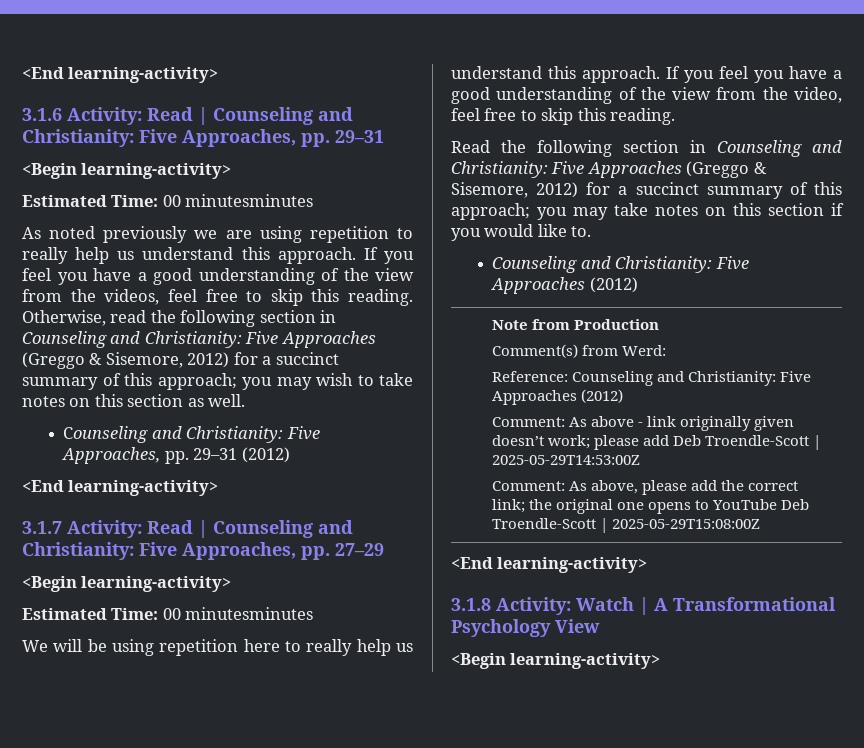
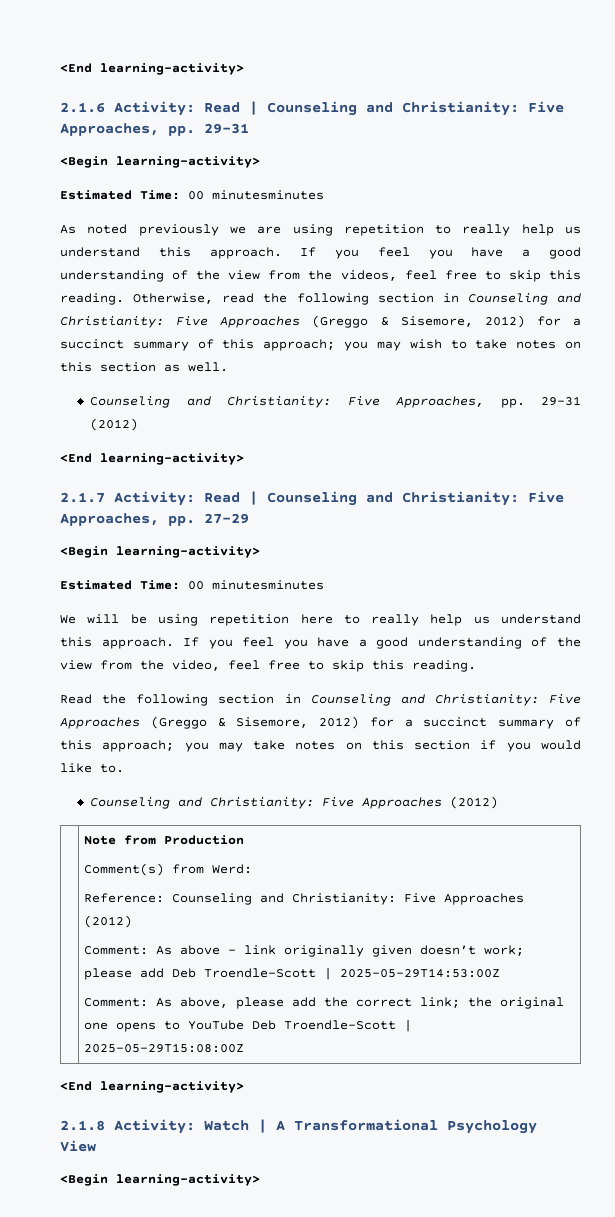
[22,67,219,83] [22,108,62,121] <End learning-activity> // 3.1.6 -> [60,63,244,75] [60,102,105,113] <End learning-activity> // 2.1.6
[22,521,62,534] 3.1.7 -> [60,492,105,503] 2.1.7
[451,598,491,611] 3.1.8 -> [60,1120,105,1131] 2.1.8

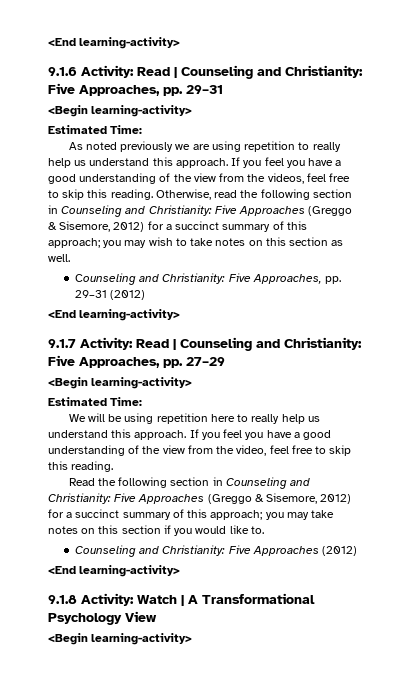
[60,63,244,75] [60,102,105,113] <End learning-activity> // 2.1.6 -> [48,37,181,49] [48,67,77,76] <End learning-activity> // 9.1.6
[188,190,324,200] 00 minutesminutes -> (143, 129) none
[60,492,105,503] 2.1.7 -> [48,339,76,348] 9.1.7
[188,580,324,590] 00 minutesminutes -> (143, 401) none
[83,835,244,845] [83,863,252,876] [83,893,524,905] [83,915,132,928] [83,945,524,957] [83,967,500,980] [83,997,564,1009] [83,1019,412,1032] [83,1043,244,1053] [60,1081,244,1093] [60,1120,105,1131] // | Note from Production // Comment(s) from Werd: // Reference: Counseling and Christianity: Five Approaches (2012) // Comment: As above - link originally given doesn’t work; please add Deb Troendle-Scott | 2025-05-29T14:53:00Z // Comment: As above, please add the correct link; the original one opens to YouTube Deb Troendle-Scott | 2025-05-29T15:08:00Z // <End learning-activity> // 2.1.8 -> [48,565,181,577] [48,595,77,604] // <End learning-activity> // 9.1.8

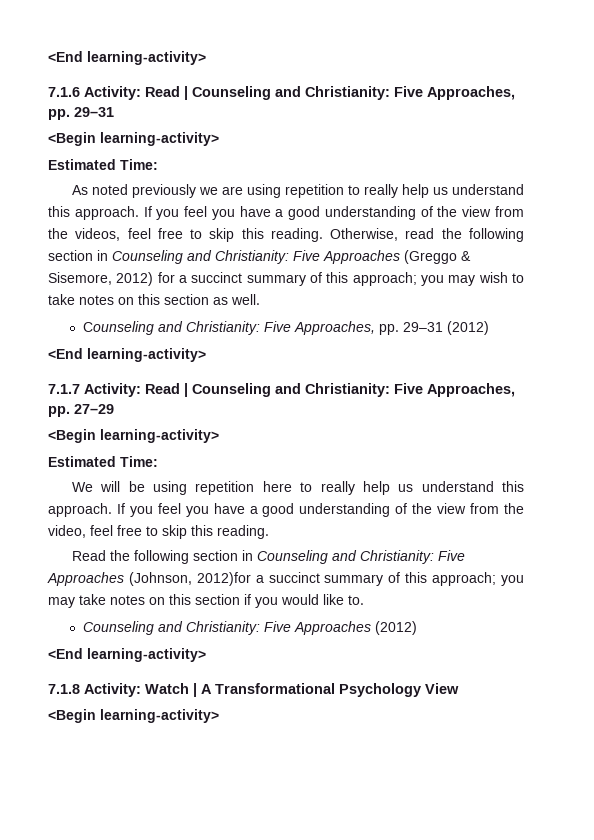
[48,37,181,49] [48,67,77,76] <End learning-activity> // 9.1.6 -> [48,51,206,65] [48,87,80,97] <End learning-activity> // 7.1.6
[48,339,76,348] 9.1.7 -> [48,384,80,394] 7.1.7
[207,493,352,504] [48,509,64,518] (Greggo & Sisemore, 2012) for -> [128,572,251,586] (Johnson, 2012)for
[48,595,77,604] 9.1.8 -> [48,684,80,694] 7.1.8

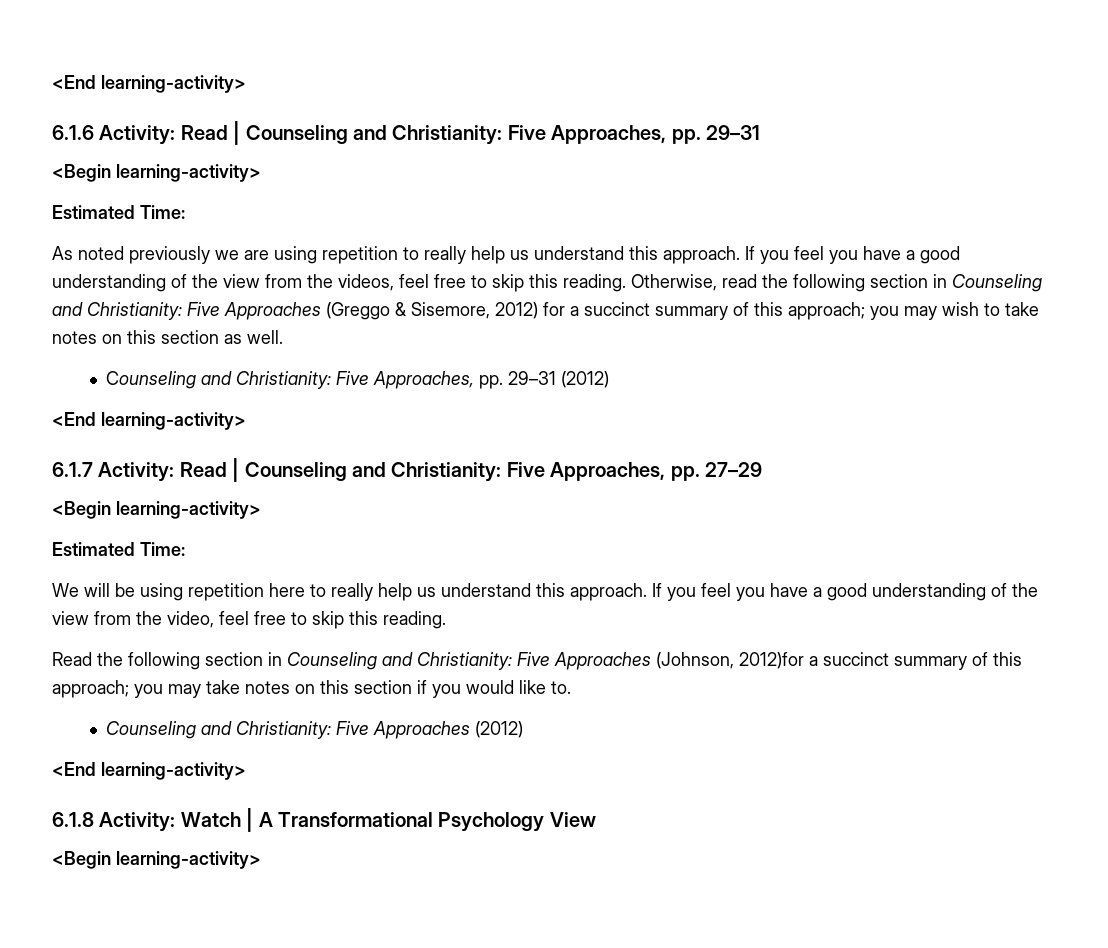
[48,51,206,65] [48,87,80,97] <End learning-activity> // 7.1.6 -> [52,75,246,93] [52,125,94,140] <End learning-activity> // 6.1.6
[48,384,80,394] 7.1.7 -> [52,462,93,477] 6.1.7
[48,684,80,694] 7.1.8 -> [52,812,94,827] 6.1.8

